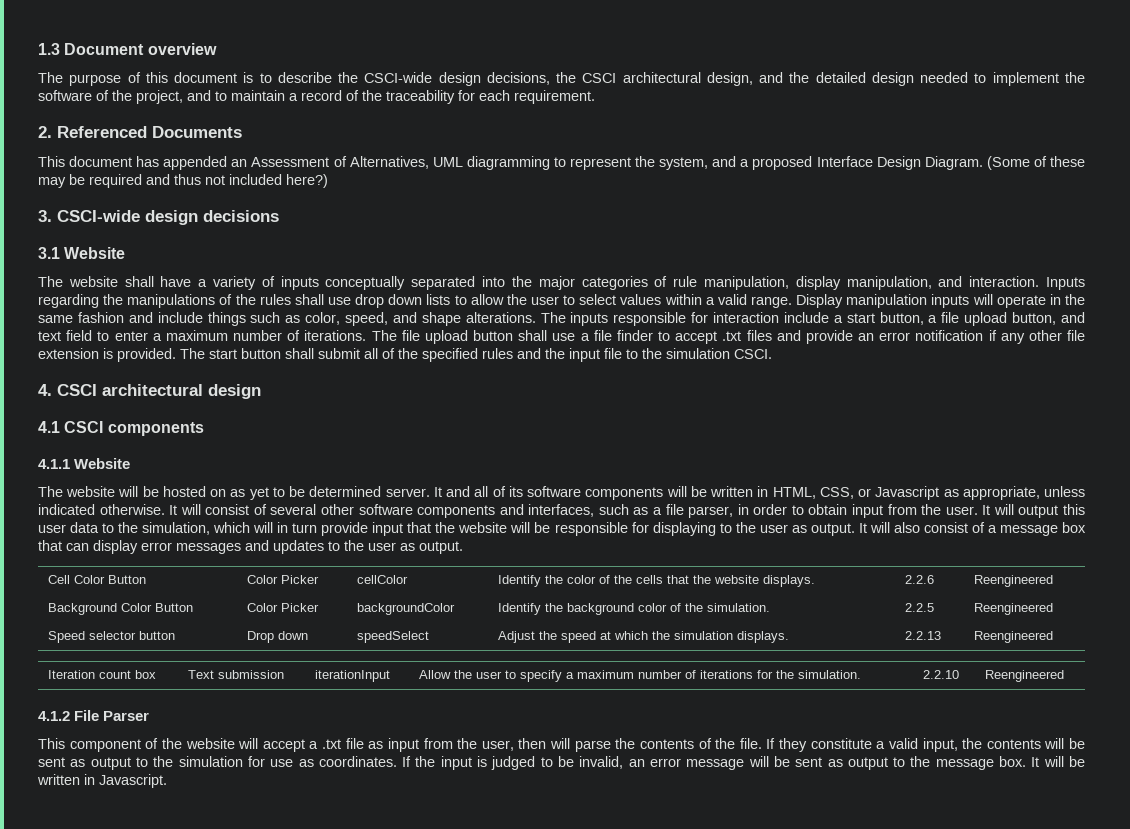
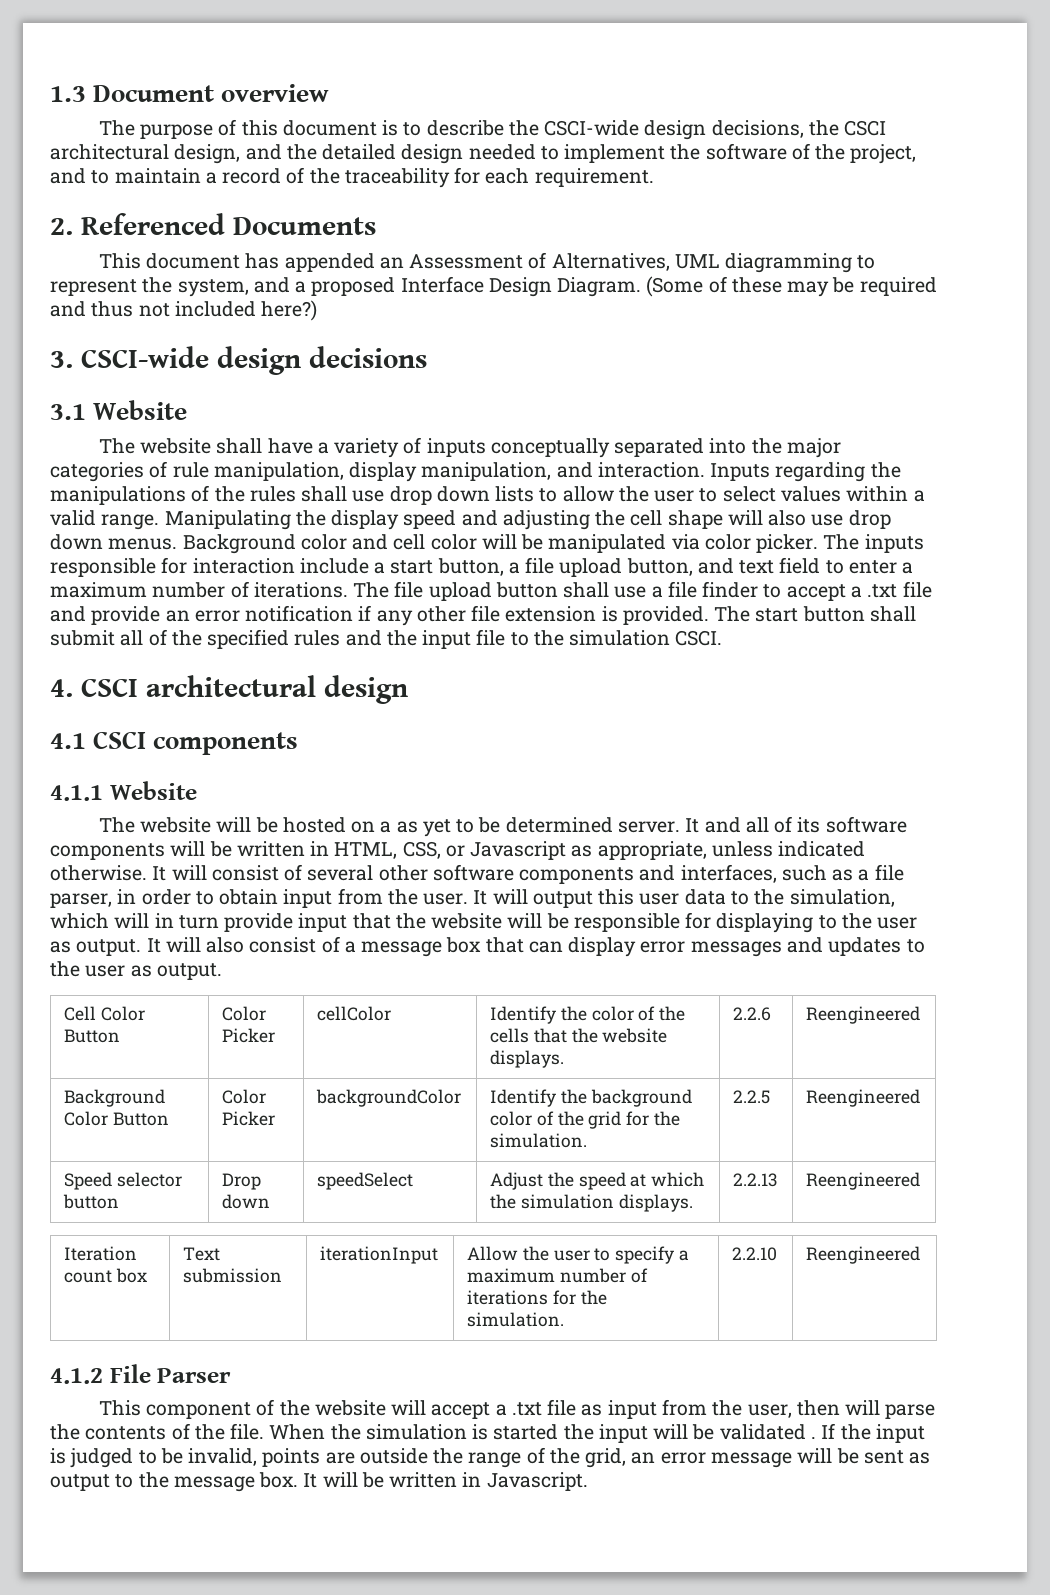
[796,294,1085,308] [38,312,536,326] Display manipulation inputs will operate in the same fashion and include things such as color, speed, and shape alterations. -> [164,510,891,530] [50,534,819,554] Manipulating the display speed and adjusting the cell shape will also use drop down menus. Background color and cell color will be manipulated via color picker.
[722,330,772,341] .txt files -> [850,581,932,598] a .txt file
(227, 493) none -> [380,821,392,833] a
(704, 607) none -> [588,1111,680,1129] grid for the
[766,738,1085,752] [38,756,397,770] If they constitute a valid input, the contents will be sent as output to the simulation for use as coordinates. -> [269,1424,816,1443] When the simulation is started the input will be validated .
(624, 762) none -> [262,1447,627,1468] points are outside the range of the grid,

